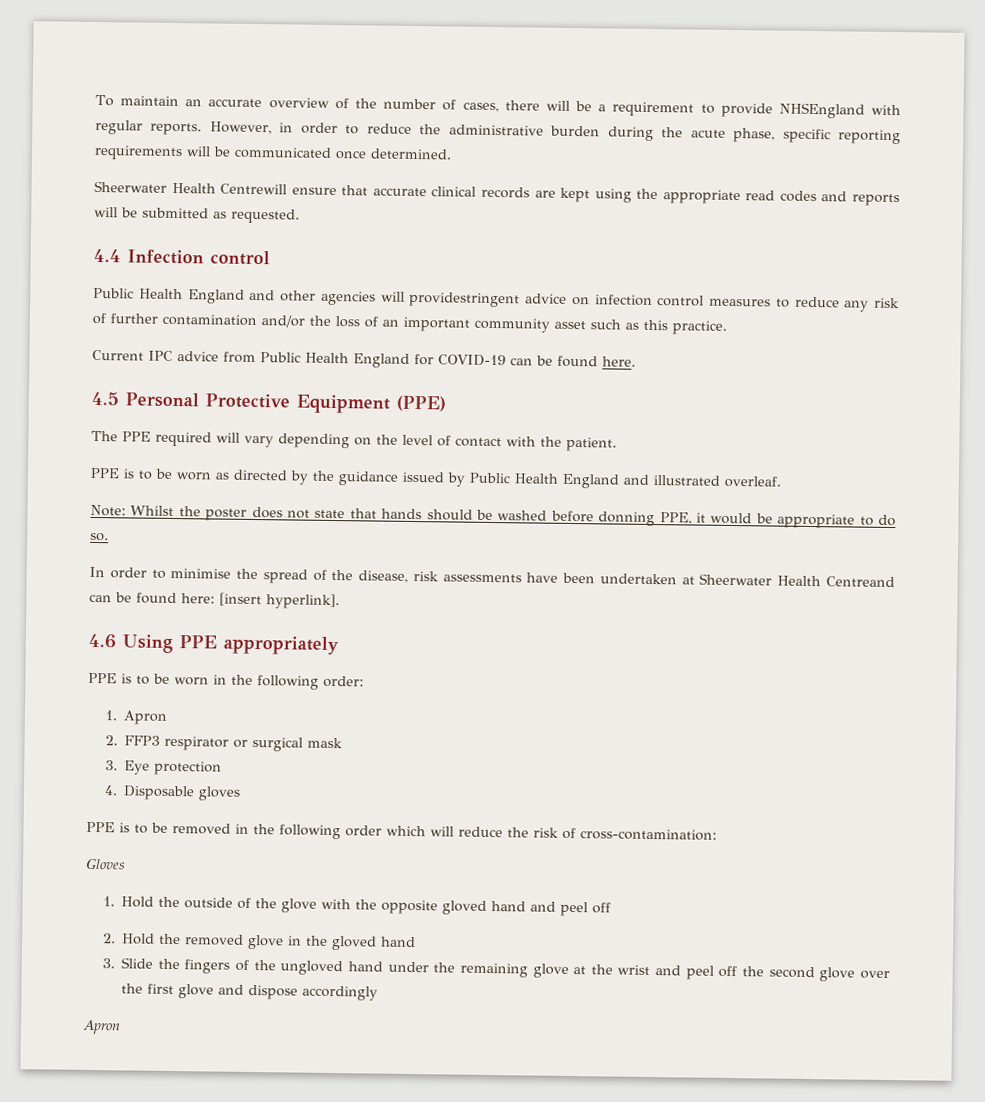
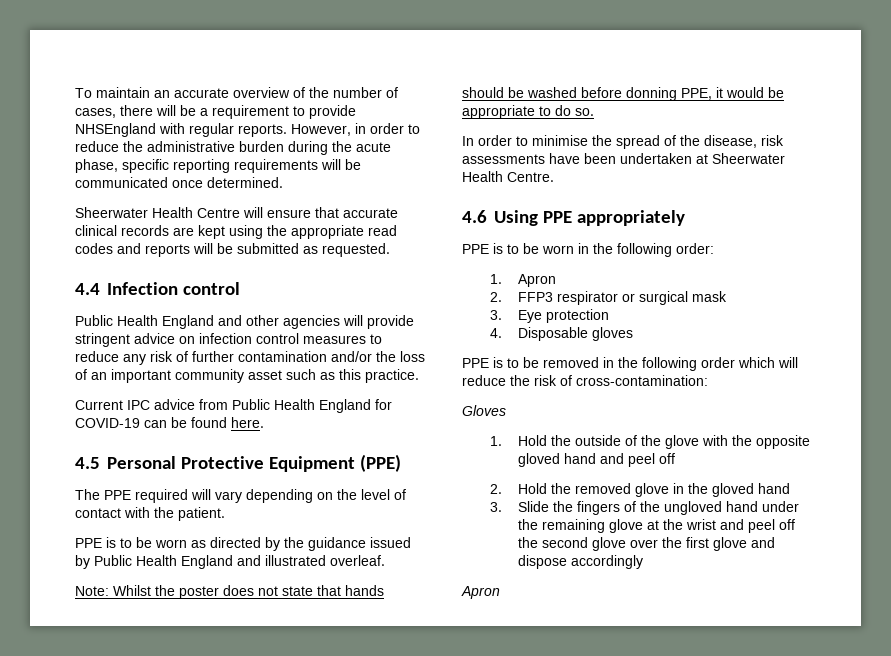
[220,183,288,195] Centrewill -> [197,207,263,218] Centre will
[409,291,521,308] providestringent -> [367,315,414,329] [75,333,130,347] provide stringent
[825,576,895,588] [89,592,340,610] Centreand can be found here: [insert hyperlink]. -> [507,172,554,182] Centre.

